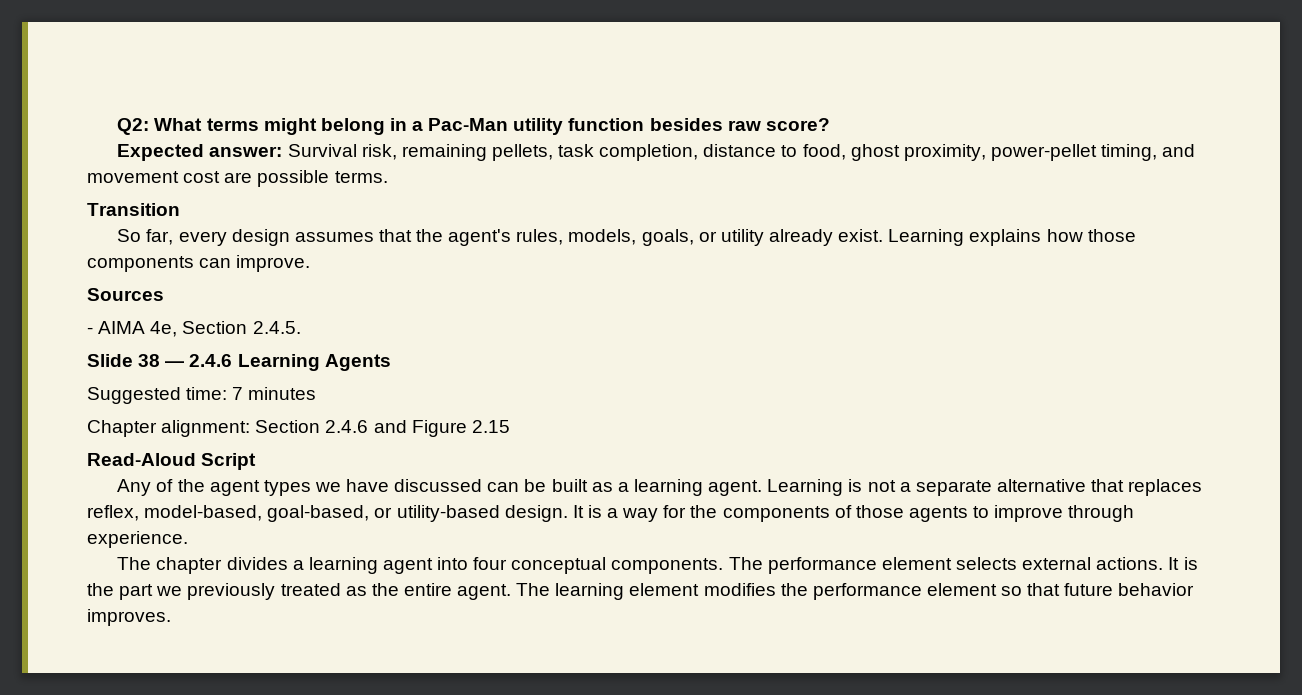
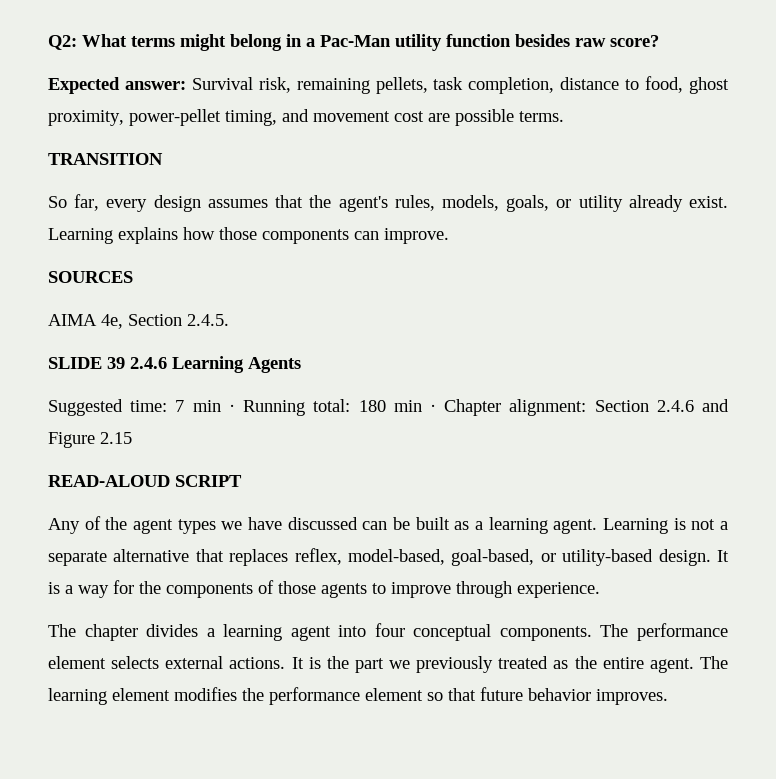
[87,203,180,216] Transition -> [48,153,163,165] TRANSITION
[87,288,164,301] [87,327,93,334] Sources // - -> [48,271,133,283] SOURCES //
[87,354,185,367] Slide 38 — -> [48,357,125,369] SLIDE 39
[248,387,317,400] minutes // -> [192,399,436,416] min · Running total: 180 min ·
[87,453,257,470] Read-Aloud Script -> [48,475,242,487] READ-ALOUD SCRIPT

